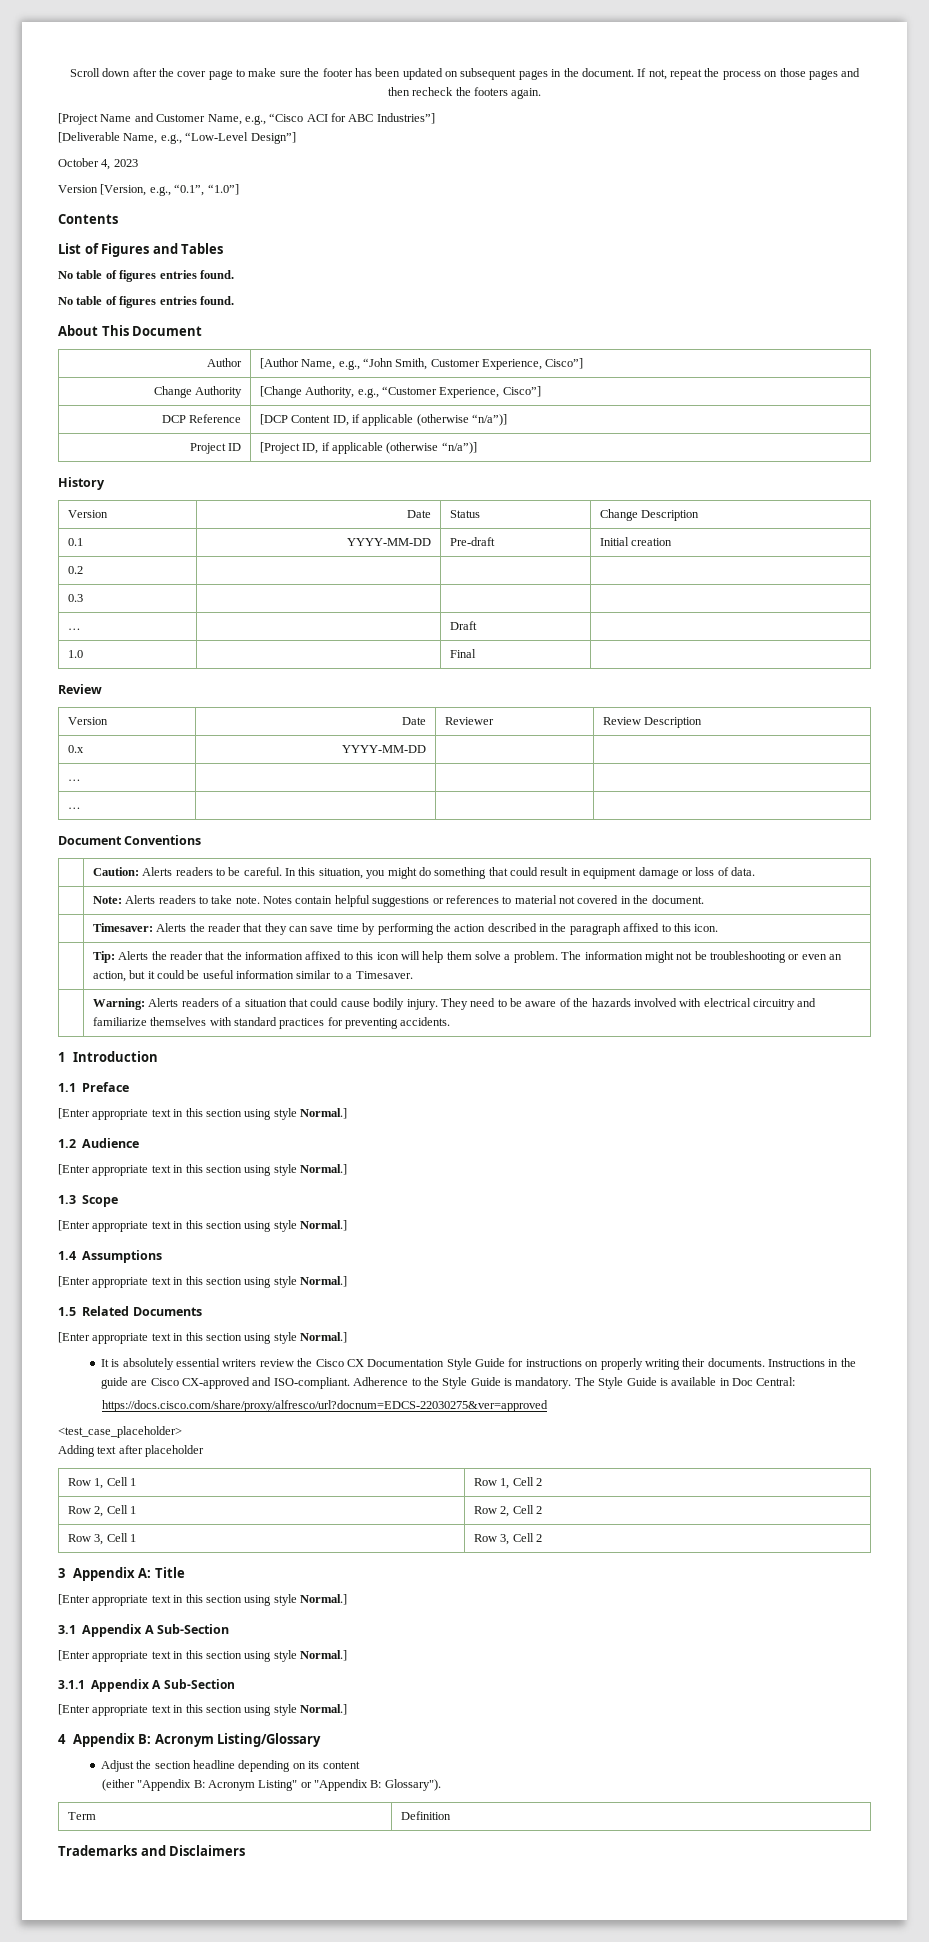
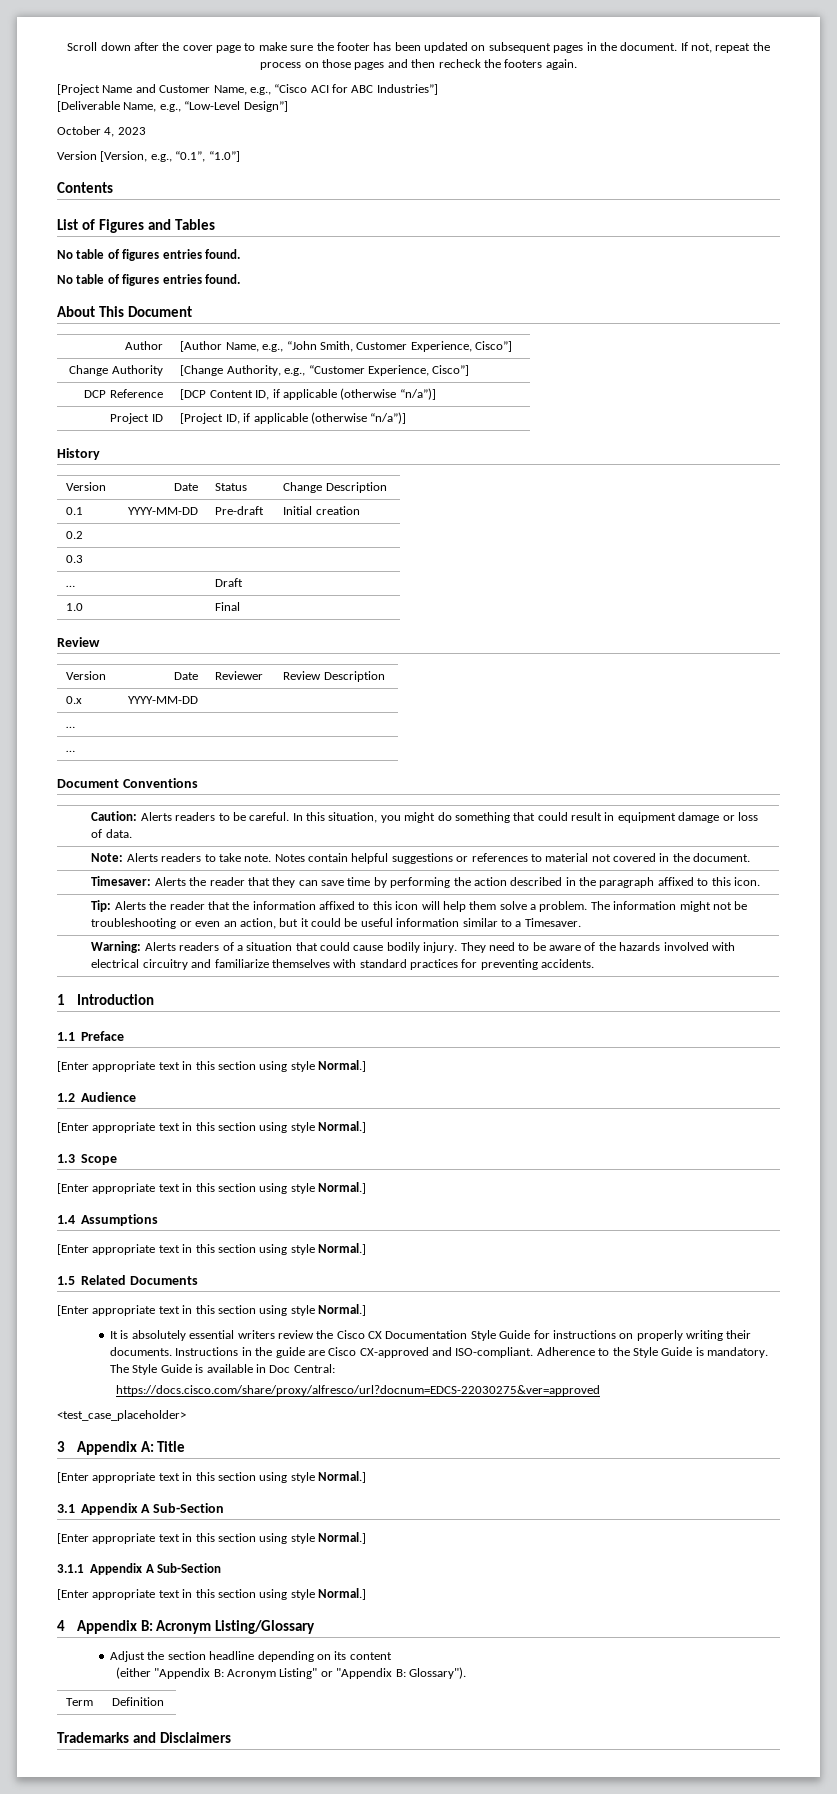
[58,1445,205,1457] [67,1477,136,1489] [473,1477,542,1489] [67,1505,136,1517] [473,1505,542,1517] [67,1533,136,1545] [473,1533,542,1545] // Adding text after placeholder // Row 1, Cell 1 | Row 1, Cell 2 // Row 2, Cell 1 | Row 2, Cell 2 // Row 3, Cell 1 | Row 3, Cell 2 -> (186, 1415) none

